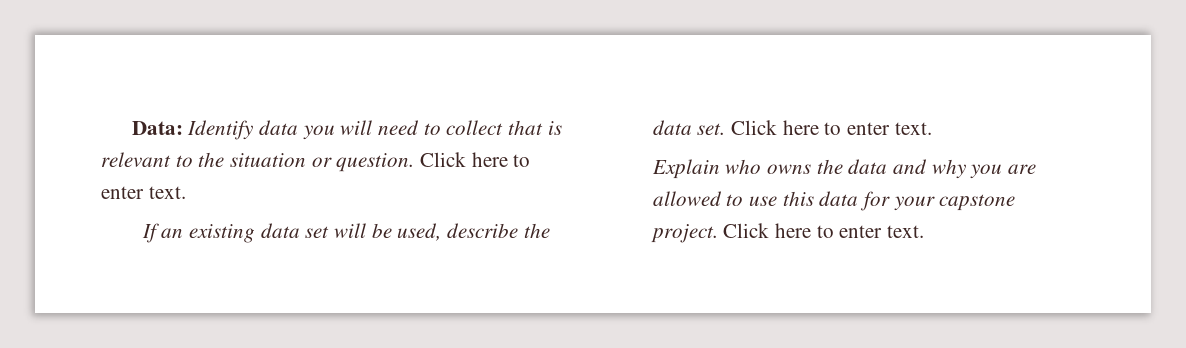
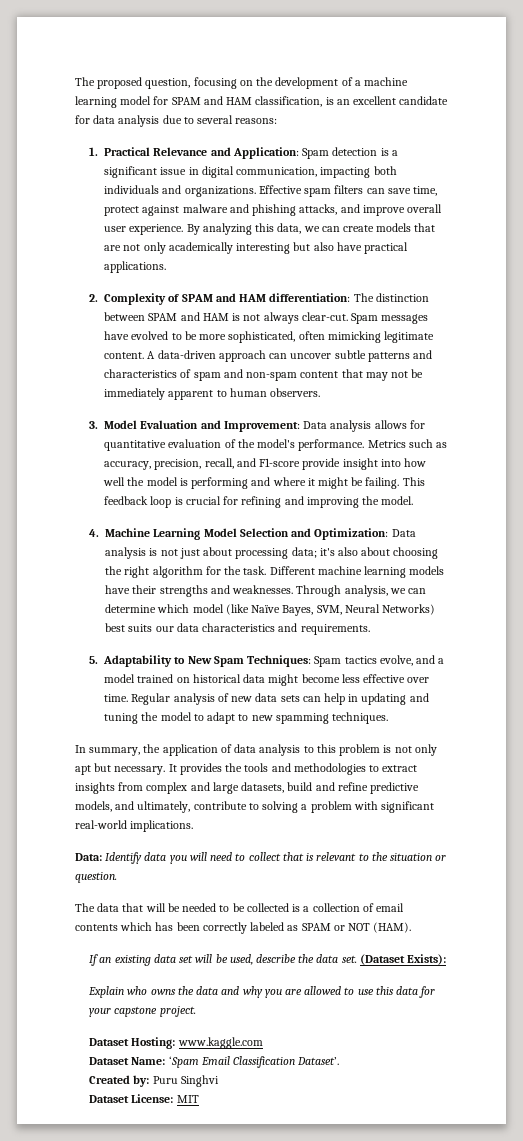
(131, 128) none -> [75,77,409,89] [75,96,449,108] [75,115,278,127] [89,147,398,159] [104,166,397,178] [104,185,437,197] [104,204,442,216] [104,223,436,235] [104,242,408,254] [104,261,167,273] [89,293,429,305] [104,312,429,324] [104,331,434,343] [104,350,432,362] [104,369,424,381] [104,388,321,400] [89,420,425,432] [104,439,447,451] [104,458,426,470] [103,477,425,489] [104,496,414,508] [89,528,416,540] [105,547,439,559] [105,566,445,578] [105,585,426,597] [105,604,435,616] [105,623,370,635] [89,655,445,667] [104,674,430,686] [104,693,429,705] [104,712,388,724] [75,744,437,756] [75,763,418,775] [75,782,420,794] [75,801,435,813] [75,820,194,832] The proposed question, focusing on the development of a machine learning model for SPAM and HAM classification, is an excellent candidate for data analysis due to several reasons: // 1. Practical Relevance and Application: Spam detection is a significant issue in digital communication, impacting both individuals and organizations. Effective spam filters can save time, protect against malware and phishing attacks, and improve overall user experience. By analyzing this data, we can create models that are not only academically interesting but also have practical applications. // 2. Complexity of SPAM and HAM differentiation: The distinction between SPAM and HAM is not always clear-cut. Spam messages have evolved to be more sophisticated, often mimicking legitimate content. A data-driven approach can uncover subtle patterns and characteristics of spam and non-spam content that may not be immediately apparent to human observers. // 3. Model Evaluation and Improvement: Data analysis allows for quantitative evaluation of the model's performance. Metrics such as accuracy, precision, recall, and F1-score provide insight into how well the model is performing and where it might be failing. This feedback loop is crucial for refining and improving the model. // 4. Machine Learning Model Selection and Optimization: Data analysis is not just about processing data; it's also about choosing the right algorithm for the task. Different machine learning models have their strengths and weaknesses. Through analysis, we can determine which model (like Naïve Bayes, SVM, Neural Networks) best suits our data characteristics and requirements. // 5. Adaptability to New Spam Techniques: Spam tactics evolve, and a model trained on historical data might become less effective over time. Regular analysis of new data sets can help in updating and tuning the model to adapt to new spamming techniques. // In summary, the application of data analysis to this problem is not only apt but necessary. It provides the tools and methodologies to extract insights from complex and large datasets, build and refine predictive models, and ultimately, contribute to solving a problem with significant real-world implications. //
[420,152,531,167] [101,186,186,199] Click here to enter text. -> [75,903,405,912] [75,922,412,934] // The data that will be needed to be collected is a collection of email contents which has been correctly labeled as SPAM or NOT (HAM).
[731,120,932,135] Click here to enter text. -> [359,954,447,965] (Dataset Exists):
[723,223,925,238] Click here to enter text. -> [89,1037,263,1049] [89,1056,340,1068] [89,1075,219,1087] [89,1094,199,1103] // Dataset Hosting: www.kaggle.com // Dataset Name: ‘Spam Email Classification Dataset’. // Created by: Puru Singhvi // Dataset License: MIT

